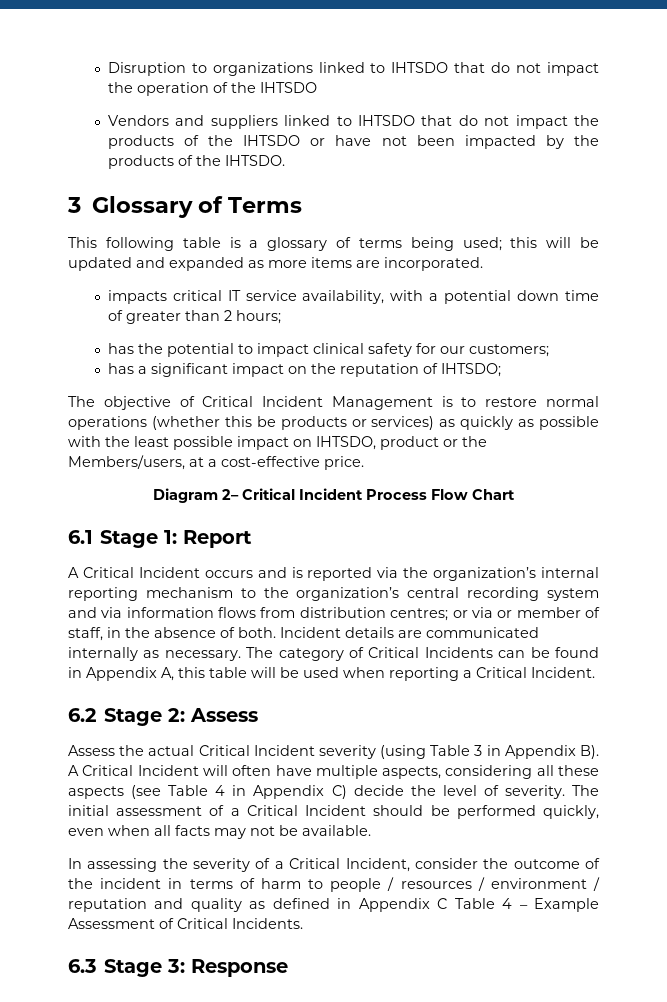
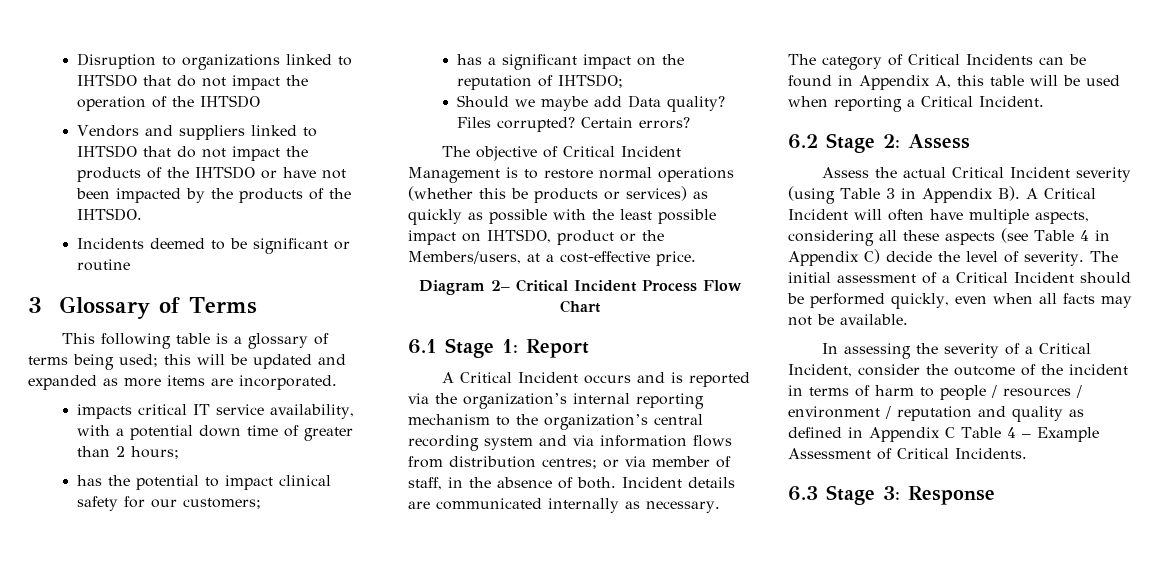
(285, 160) none -> [76,238,350,254] [76,259,130,271] // Incidents deemed to be significant or routine
(501, 370) none -> [456,95,725,112] [456,117,690,132] // Should we maybe add Data quality? Files corrupted? Certain errors?
[497,610,513,618] or -> (646, 461) none

